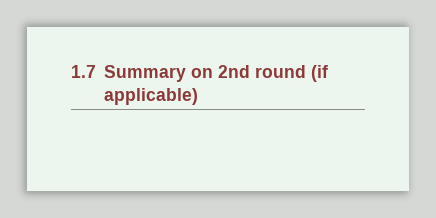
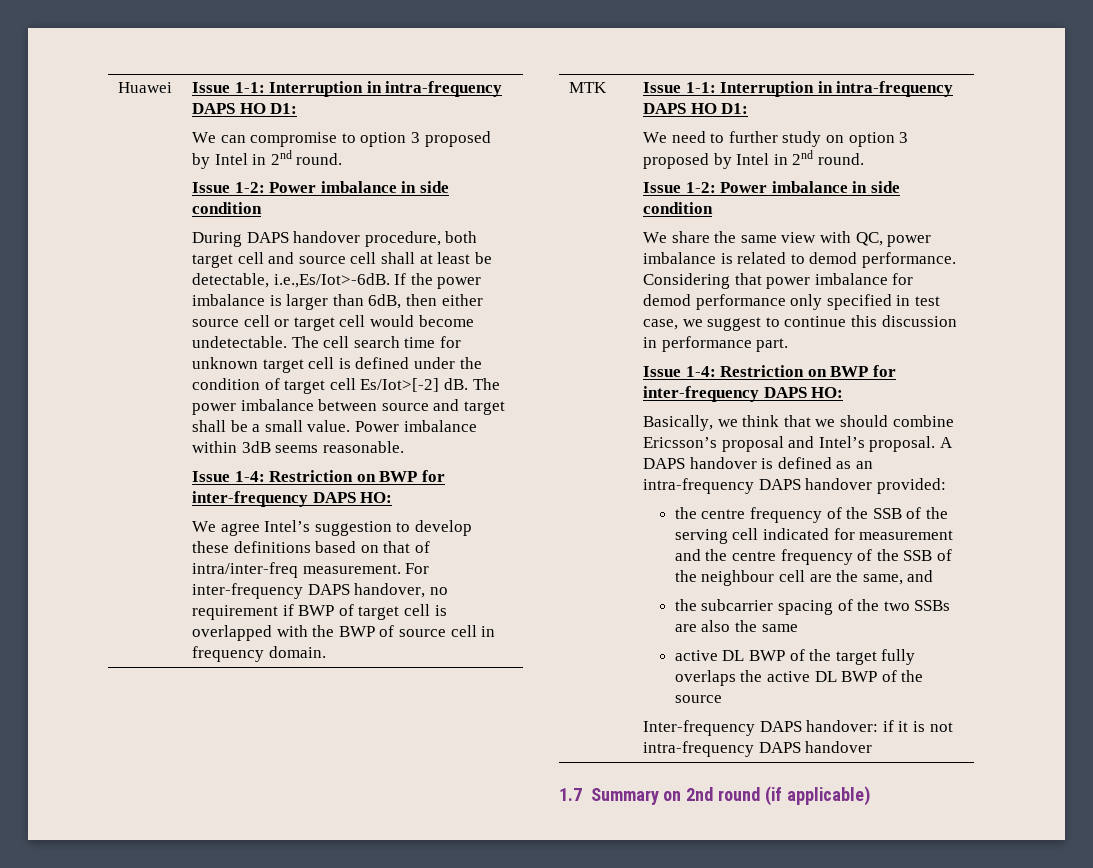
(71, 71) none -> [117,82,172,93] [191,81,503,97] [191,103,298,114] [191,131,491,147] [191,150,343,169] [191,181,449,193] [191,202,262,214] [191,231,478,247] [191,252,492,268] [191,273,482,289] [191,294,483,310] [191,315,474,331] [191,336,461,348] [191,357,482,373] [191,378,500,394] [191,399,505,415] [191,420,477,432] [191,441,404,453] [191,470,445,482] [191,491,393,507] [191,520,472,536] [191,541,430,553] [191,562,430,578] [191,583,448,599] [191,604,447,620] [191,625,496,641] [191,646,326,662] [568,82,607,93] [642,81,954,97] [642,103,749,114] [642,131,909,147] [642,150,864,169] [642,181,900,193] [642,202,713,214] [642,231,932,247] [642,252,956,268] [642,273,914,289] [642,294,940,310] [642,315,957,331] [642,336,789,352] [642,365,896,377] [642,386,844,402] [642,415,954,431] [642,436,953,452] [642,457,873,469] [642,478,946,494] [674,507,948,523] [674,528,954,544] [674,549,952,565] [674,570,934,586] [674,599,951,615] [674,620,798,632] [674,649,916,665] [674,670,924,686] [674,695,722,703] [642,720,953,736] [642,741,873,757] Huawei | Issue 1-1: Interruption in intra-frequency DAPS HO D1: // We can compromise to option 3 proposed by Intel in 2nd round. // Issue 1-2: Power imbalance in side condition // During DAPS handover procedure, both target cell and source cell shall at least be detectable, i.e.,Es/Iot>-6dB. If the power imbalance is larger than 6dB, then either source cell or target cell would become undetectable. The cell search time for unknown target cell is defined under the condition of target cell Es/Iot>[-2] dB. The power imbalance between source and target shall be a small value. Power imbalance within 3dB seems reasonable. // Issue 1-4: Restriction on BWP for inter-frequency DAPS HO: // We agree Intel’s suggestion to develop these definitions based on that of intra/inter-freq measurement. For inter-frequency DAPS handover, no requirement if BWP of target cell is overlapped with the BWP of source cell in frequency domain. // MTK | Issue 1-1: Interruption in intra-frequency DAPS HO D1: // We need to further study on option 3 proposed by Intel in 2nd round. // Issue 1-2: Power imbalance in side condition // We share the same view with QC, power imbalance is related to demod performance. Considering that power imbalance for demod performance only specified in test case, we suggest to continue this discussion in performance part. // Issue 1-4: Restriction on BWP for inter-frequency DAPS HO: // Basically, we think that we should combine Ericsson’s proposal and Intel’s proposal. A DAPS handover is defined as an intra-frequency DAPS handover provided: // the centre frequency of the SSB of the serving cell indicated for measurement and the centre frequency of the SSB of the neighbour cell are the same, and // the subcarrier spacing of the two SSBs are also the same // active DL BWP of the target fully overlaps the active DL BWP of the source // Inter-frequency DAPS handover: if it is not intra-frequency DAPS handover //

